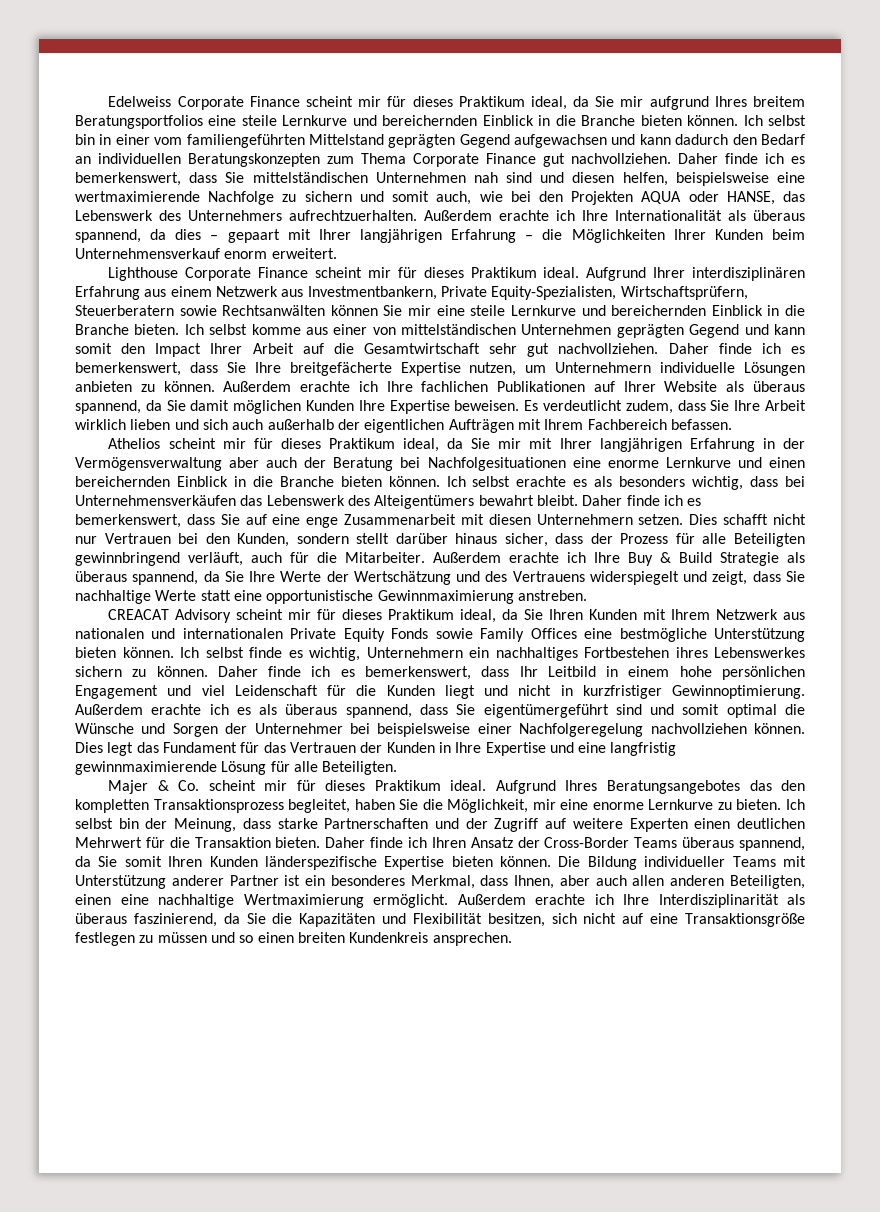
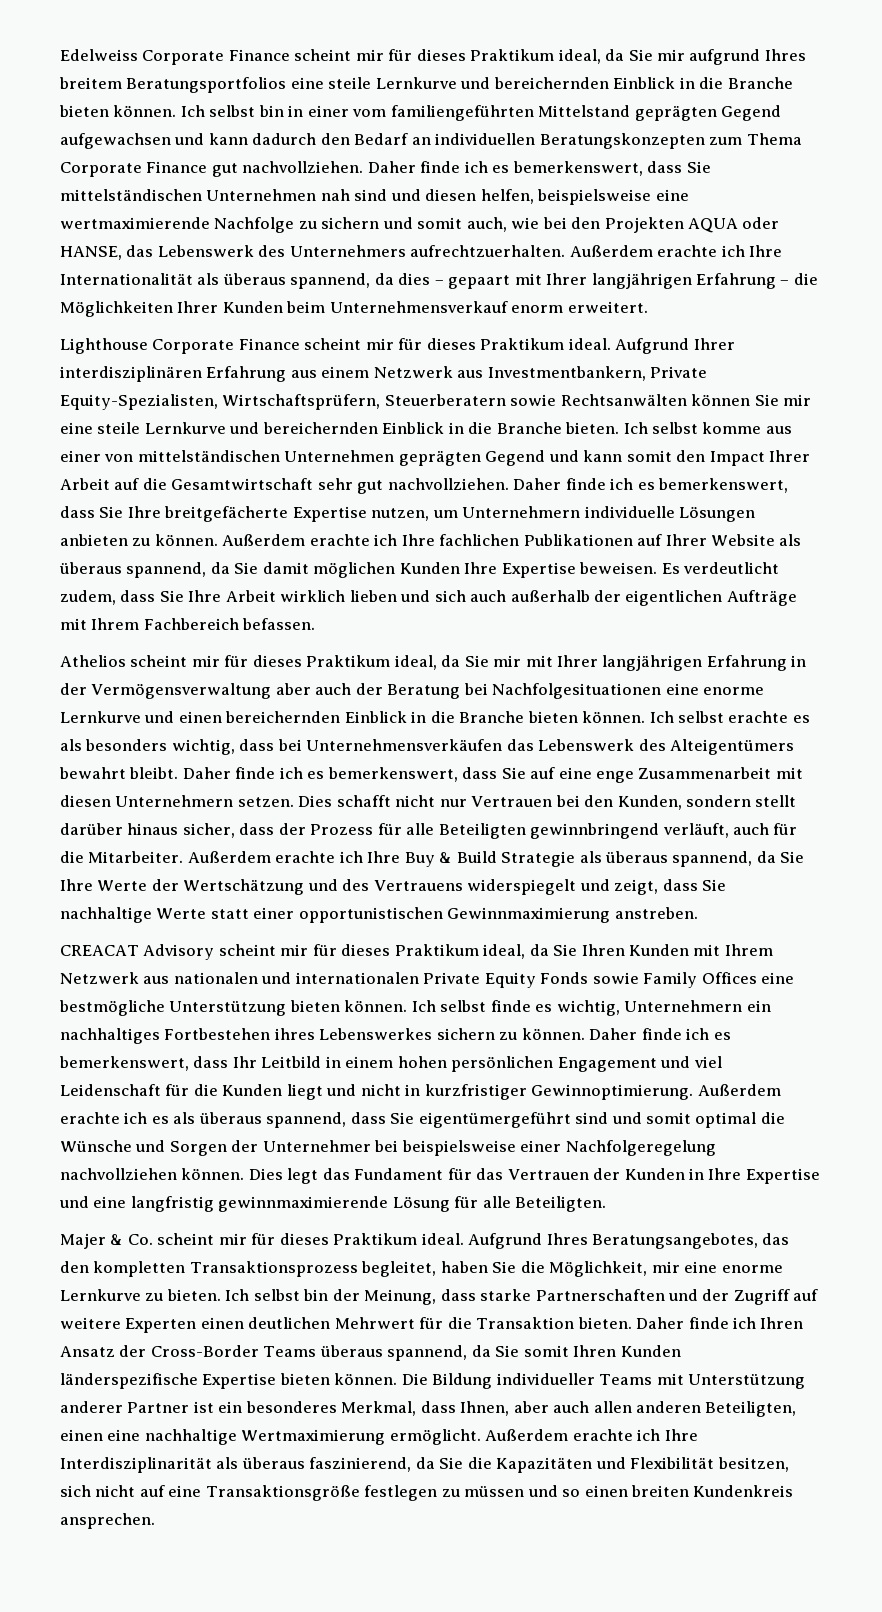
[448,419,514,433] Aufträgen -> [726,590,797,606] Aufträge
[233,590,374,604] eine opportunistische -> [253,907,443,923] einer opportunistischen
[679,666,712,677] hohe -> [397,1056,447,1068] hohen
[606,780,740,794] Beratungsangebotes -> [592,1233,759,1249] Beratungsangebotes,

